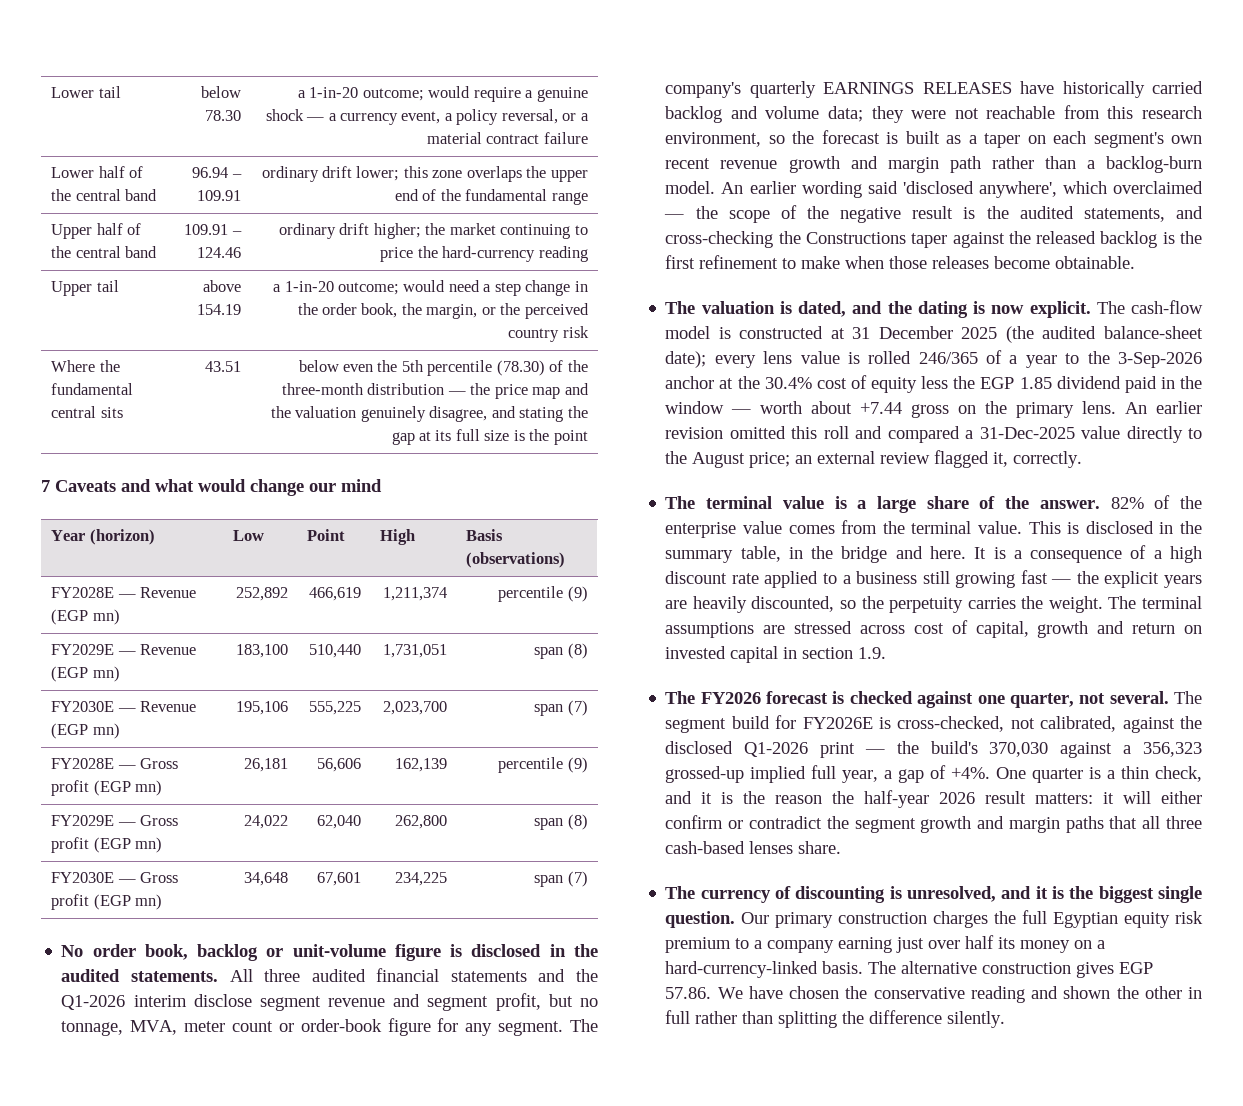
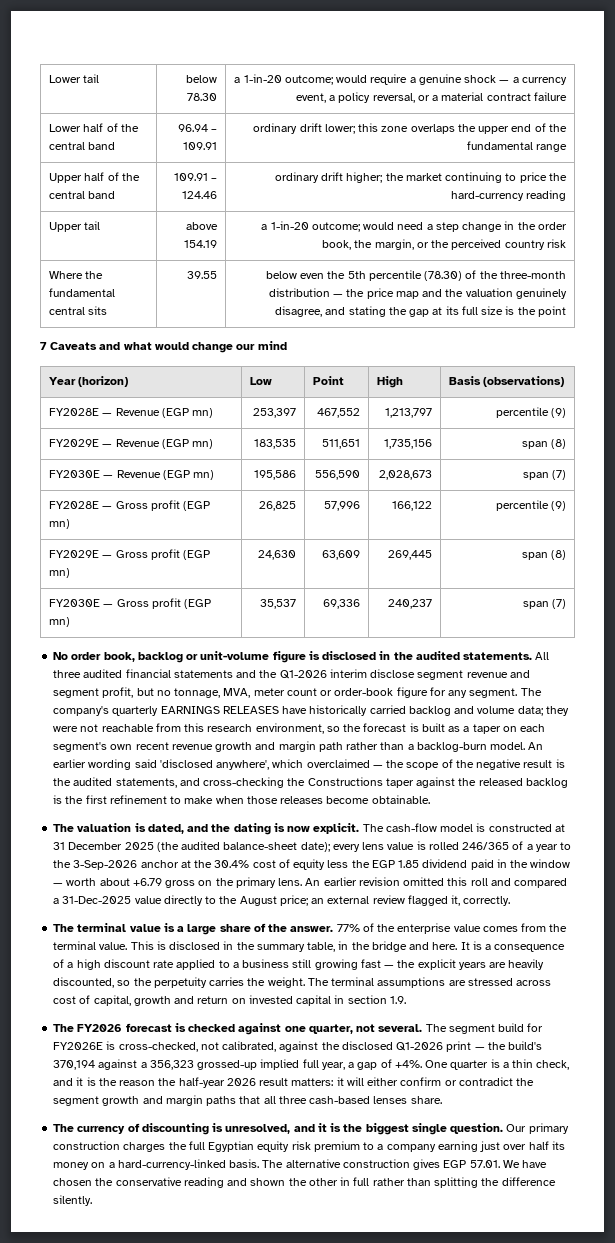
[204,361,241,372] 43.51 -> [186,271,217,279] 39.55
[235,587,288,601] [308,587,361,601] [382,587,447,601] 252,892 | 466,619 | 1,211,374 -> [252,408,296,418] [316,408,360,418] [384,408,432,418] 253,397 | 467,552 | 1,213,797
[235,644,288,658] [308,644,361,658] [382,644,447,658] 183,100 | 510,440 | 1,731,051 -> [253,439,296,449] [321,439,360,449] [383,439,432,449] 183,535 | 511,651 | 1,735,156
[235,701,288,715] [308,701,361,715] [382,701,447,715] 195,106 | 555,225 | 2,023,700 -> [253,470,296,480] [314,470,360,480] [378,470,432,480] 195,586 | 556,590 | 2,028,673
[243,758,288,772] [316,758,361,772] [394,758,447,772] 26,181 | 56,606 | 162,139 -> [258,501,296,511] [323,501,360,511] [391,501,432,511] 26,825 | 57,996 | 166,122
[243,815,288,829] [316,815,361,829] [394,815,447,829] 24,022 | 62,040 | 262,800 -> [257,550,296,560] [321,550,360,560] [387,550,432,560] 24,630 | 63,609 | 269,445
[243,872,288,886] [316,872,361,886] [394,872,447,886] 34,648 | 67,601 | 234,225 -> [259,599,296,609] [322,599,360,609] [387,599,432,609] 35,537 | 69,336 | 240,237
[860,402,903,414] +7.44 -> [132,878,162,886] +6.79
[1110,497,1144,509] 82% -> [336,924,360,932] 77%
[989,742,1049,757] 370,030 -> [53,1060,96,1070] 370,194
[665,987,712,999] 57.86. -> [469,1160,500,1168] 57.01.

